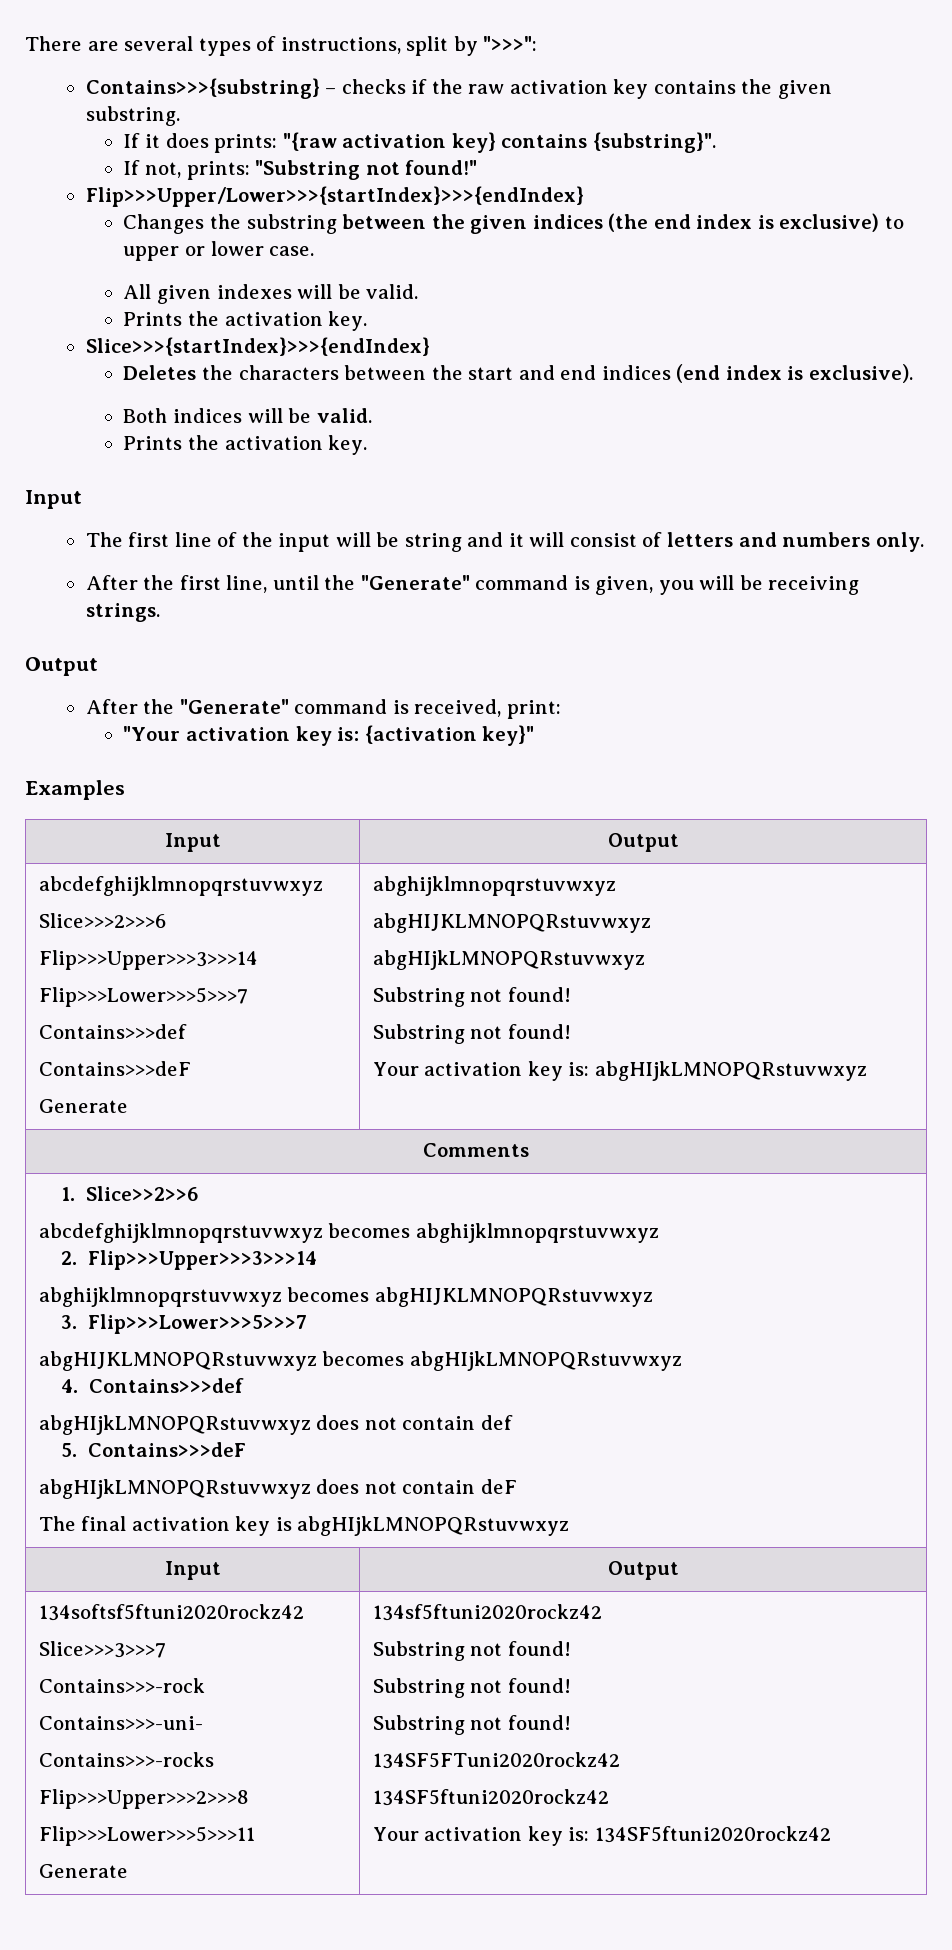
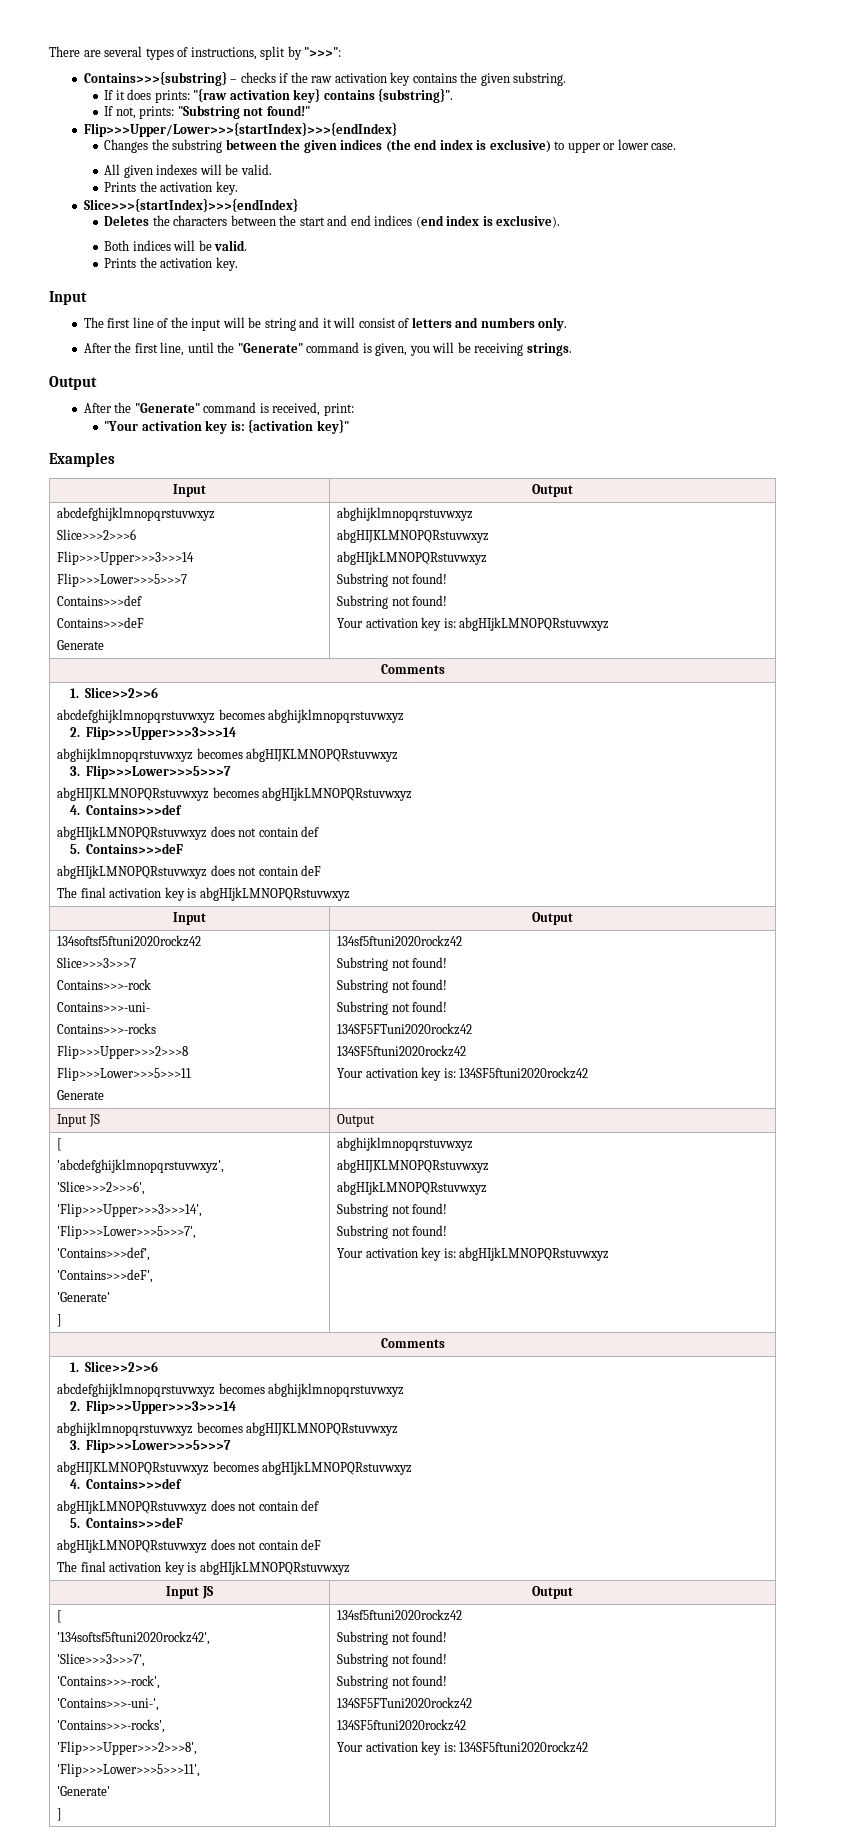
(831, 1834) none -> [57,1114,100,1127] [337,1114,376,1127] [57,1138,63,1151] [57,1159,225,1173] [57,1181,146,1195] [57,1203,203,1217] [57,1225,197,1239] [57,1247,151,1261] [57,1269,154,1283] [57,1292,111,1302] [57,1314,63,1327] [337,1137,474,1151] [337,1159,490,1173] [337,1181,488,1195] [337,1203,448,1217] [337,1225,448,1239] [337,1247,610,1261] [380,1338,445,1348] [69,1361,159,1372] [57,1383,405,1397] [69,1400,237,1414] [57,1422,399,1436] [69,1439,232,1453] [57,1461,413,1475] [69,1478,183,1489] [57,1500,320,1514] [69,1517,184,1528] [57,1539,322,1553] [57,1561,350,1575] [166,1586,213,1599] [532,1586,573,1599] [57,1610,63,1623] [57,1631,211,1645] [57,1653,146,1667] [57,1675,161,1689] [57,1698,160,1711] [57,1719,166,1733] [57,1741,198,1755] [57,1763,201,1777] [57,1786,111,1796] [57,1808,63,1821] [337,1609,463,1621] [337,1631,448,1645] [337,1653,448,1667] [337,1675,448,1689] [337,1697,473,1709] [337,1719,467,1731] [337,1741,589,1755] // Input JS | Output // [ // 'abcdefghijklmnopqrstuvwxyz', // 'Slice>>>2>>>6', // 'Flip>>>Upper>>>3>>>14', // 'Flip>>>Lower>>>5>>>7', // 'Contains>>>def', // 'Contains>>>deF', // 'Generate' // ] | abghijklmnopqrstuvwxyz // abgHIJKLMNOPQRstuvwxyz // abgHIjkLMNOPQRstuvwxyz // Substring not found! // Substring not found! // Your activation key is: abgHIjkLMNOPQRstuvwxyz // Comments // 1. Slice>>2>>6 // abcdefghijklmnopqrstuvwxyz becomes abghijklmnopqrstuvwxyz // 2. Flip>>>Upper>>>3>>>14 // abghijklmnopqrstuvwxyz becomes abgHIJKLMNOPQRstuvwxyz // 3. Flip>>>Lower>>>5>>>7 // abgHIJKLMNOPQRstuvwxyz becomes abgHIjkLMNOPQRstuvwxyz // 4. Contains>>>def // abgHIjkLMNOPQRstuvwxyz does not contain def // 5. Contains>>>deF // abgHIjkLMNOPQRstuvwxyz does not contain deF // The final activation key is abgHIjkLMNOPQRstuvwxyz // Input JS | Output // [ // '134softsf5ftuni2020rockz42', // 'Slice>>>3>>>7', // 'Contains>>>-rock', // 'Contains>>>-uni-', // 'Contains>>>-rocks', // 'Flip>>>Upper>>>2>>>8', // 'Flip>>>Lower>>>5>>>11', // 'Generate' // ] | 134sf5ftuni2020rockz42 // Substring not found! // Substring not found! // Substring not found! // 134SF5FTuni2020rockz42 // 134SF5ftuni2020rockz42 // Your activation key is: 134SF5ftuni2020rockz42

